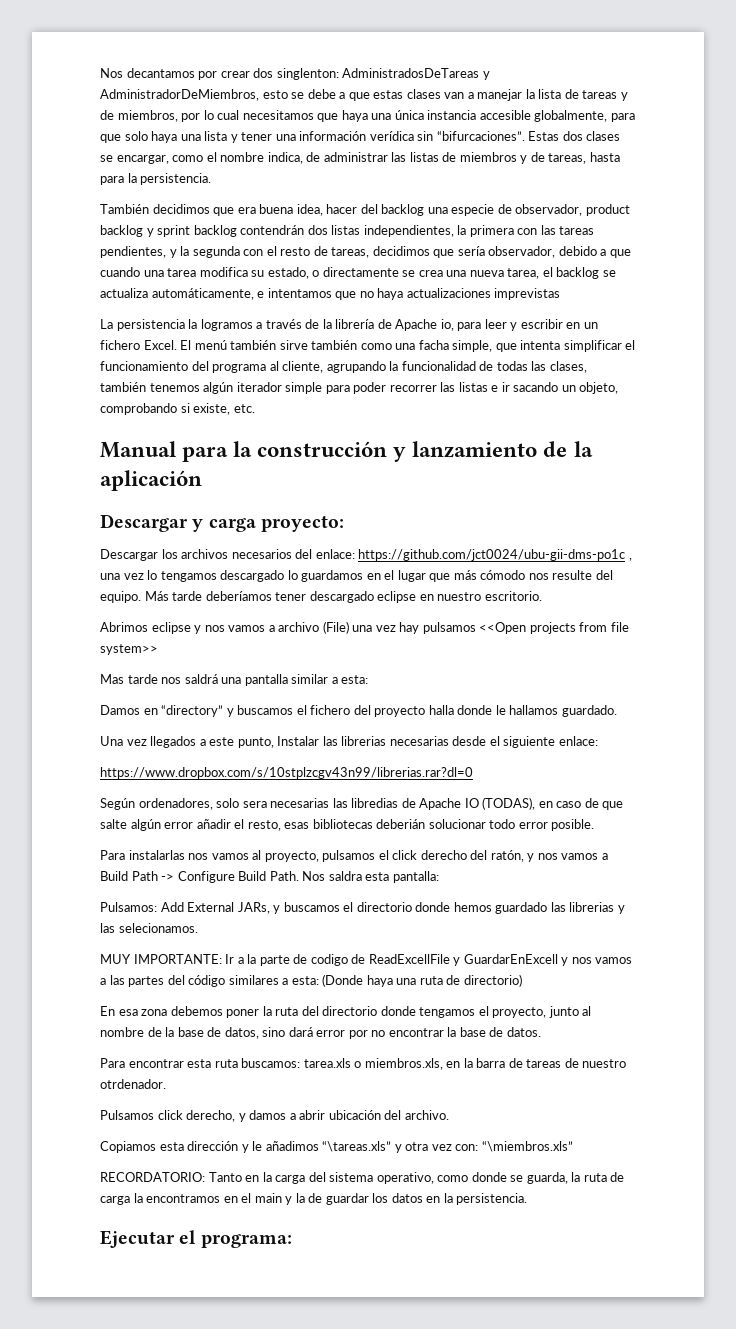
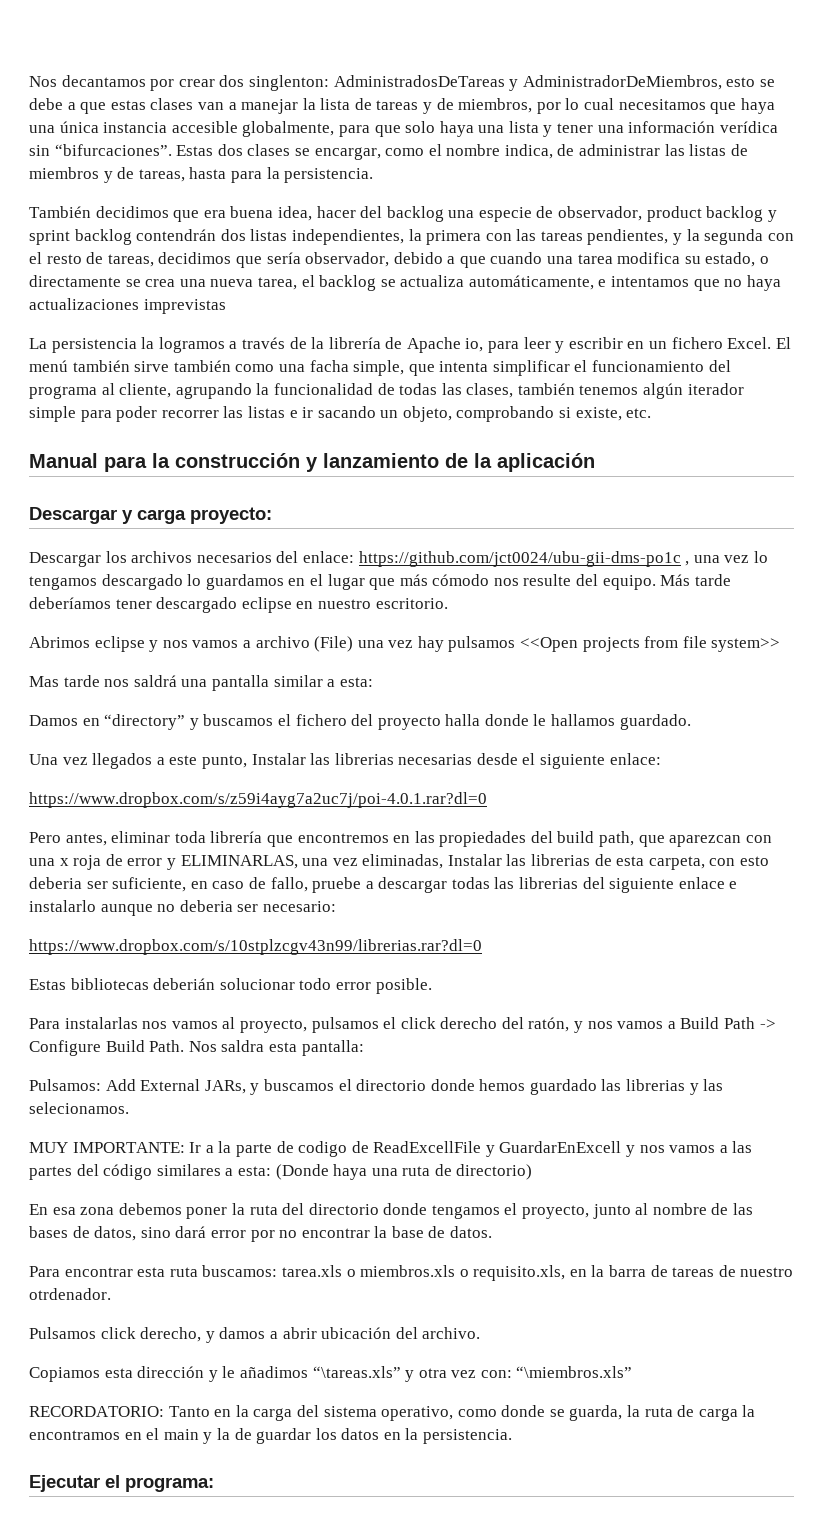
[100,767,473,779] [100,797,624,810] [100,819,310,831] https://www.dropbox.com/s/10stplzcgv43n99/librerias.rar?dl=0 // Según ordenadores, solo sera necesarias las libredias de Apache IO (TODAS), en caso de que salte algún error añadir el resto, esas -> [29,792,487,808] [29,831,772,847] [29,854,770,870] [29,877,738,893] [29,900,336,916] [29,939,482,955] [29,979,66,990] https://www.dropbox.com/s/z59i4ayg7a2uc7j/poi-4.0.1.rar?dl=0 // Pero antes, eliminar toda librería que encontremos en las propiedades del build path, que aparezcan con una x roja de error y ELIMINARLAS, una vez eliminadas, Instalar las librerias de esta carpeta, con esto deberia ser suficiente, en caso de fallo, pruebe a descargar todas las librerias del siguiente enlace e instalarlo aunque no deberia ser necesario: // https://www.dropbox.com/s/10stplzcgv43n99/librerias.rar?dl=0 // Estas
[165,1027,204,1037] la base -> [733,1203,754,1215] [29,1226,68,1238] las bases
[364,1058,443,1070] miembros.xls, -> [360,1265,566,1281] miembros.xls o requisito.xls,

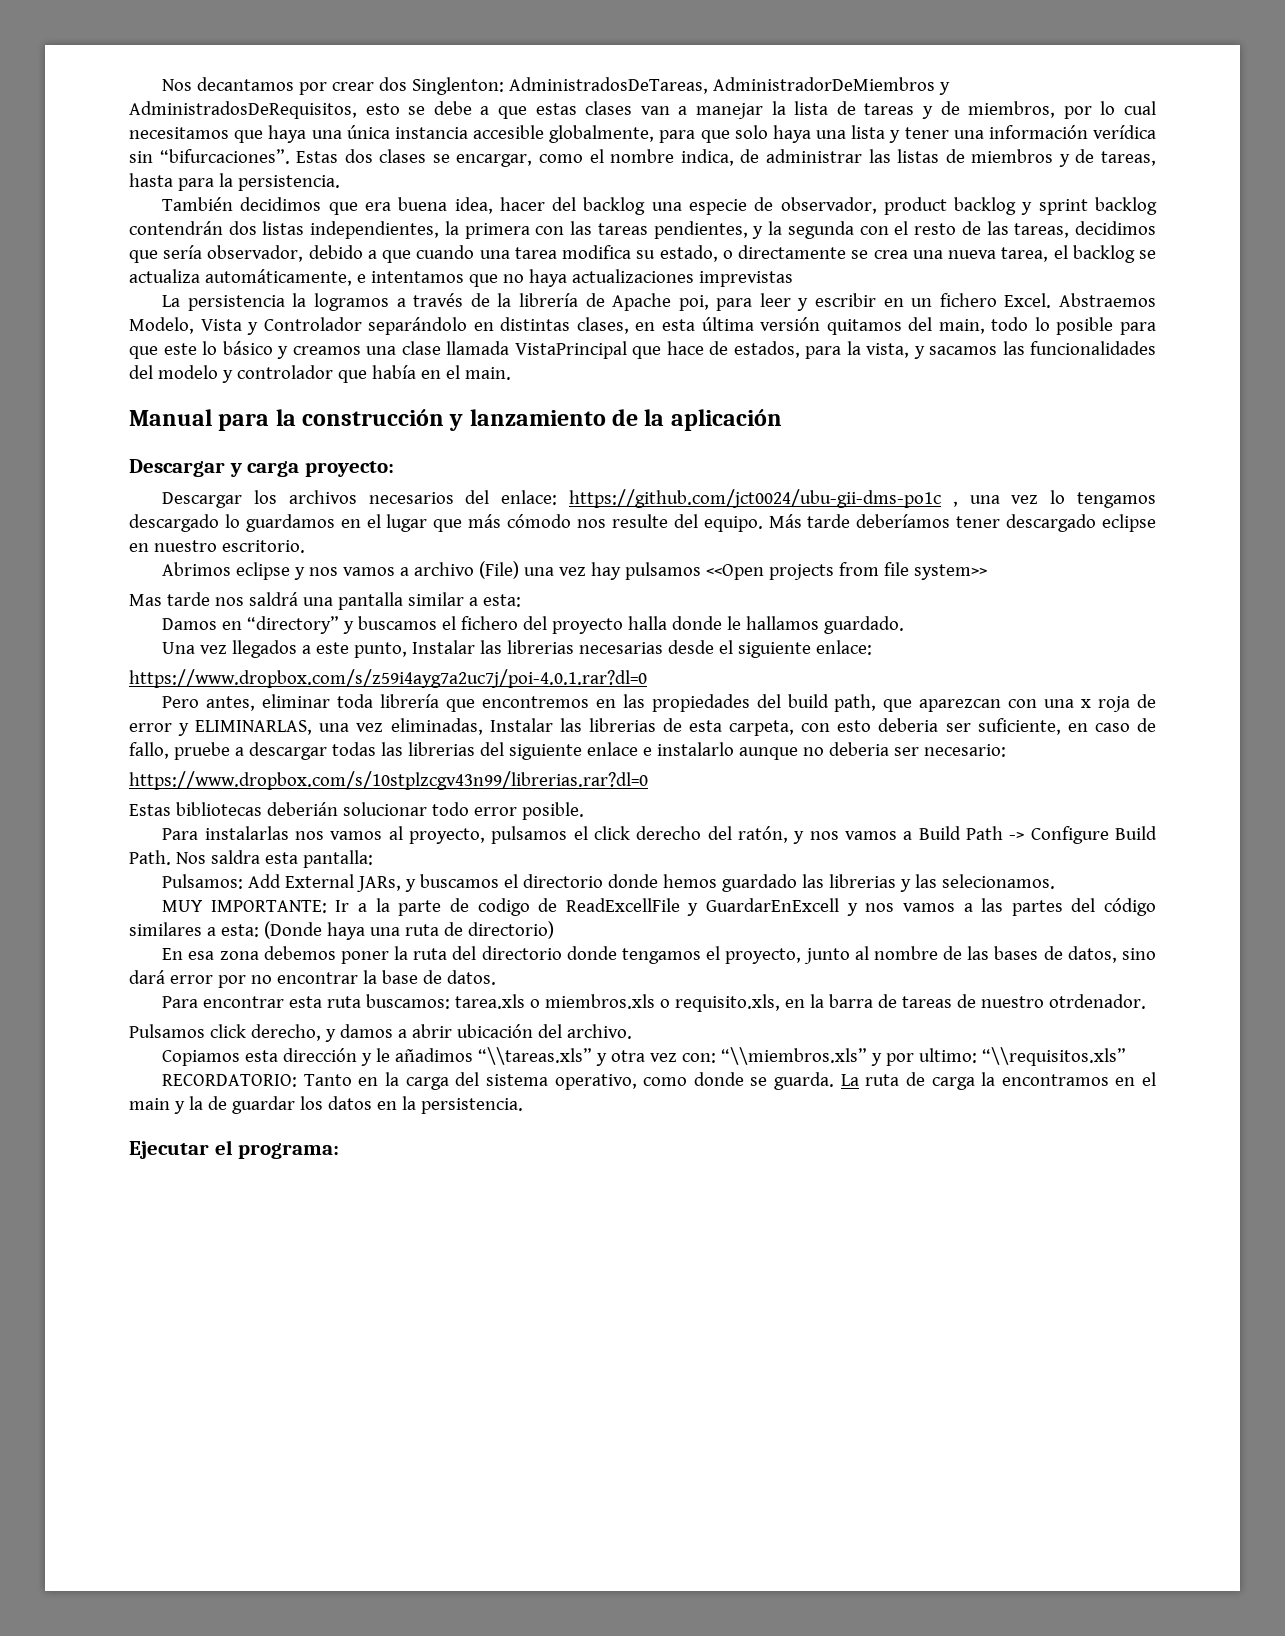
[248,75,722,91] singlenton: AdministradosDeTareas y AdministradorDeMiembros, -> [412,77,951,95] [129,101,357,119] Singlenton: AdministradosDeTareas, AdministradorDeMiembros y AdministradosDeRequisitos,
(104, 258) none -> [986,221,1009,235] las
[465,338,484,352] io, -> [678,295,709,311] poi,
[775,337,791,349] [29,360,731,376] [29,383,744,399] [29,406,652,422] El menú también sirve también como una facha simple, que intenta simplificar el funcionamiento del programa al cliente, agrupando la funcionalidad de todas las clases, también tenemos algún iterador simple para poder recorrer las listas e ir sacando un objeto, comprobando si existe, etc. -> [1059,293,1157,307] [129,317,1156,335] [129,341,1156,359] [129,365,511,383] Abstraemos Modelo, Vista y Controlador separándolo en distintas clases, en esta última versión quitamos del main, todo lo posible para que este lo básico y creamos una clase llamada VistaPrincipal que hace de estados, para la vista, y sacamos las funcionalidades del modelo y controlador que había en el main.
[312,1366,401,1378] “\tareas.xls” -> [478,1047,593,1065] “\\tareas.xls”
[516,1366,633,1378] “\miembros.xls” -> [721,1047,1127,1066] “\\miembros.xls” y por ultimo: “\\requisitos.xls”
[569,1405,641,1421] guarda, la -> [774,1072,859,1090] guarda. La

